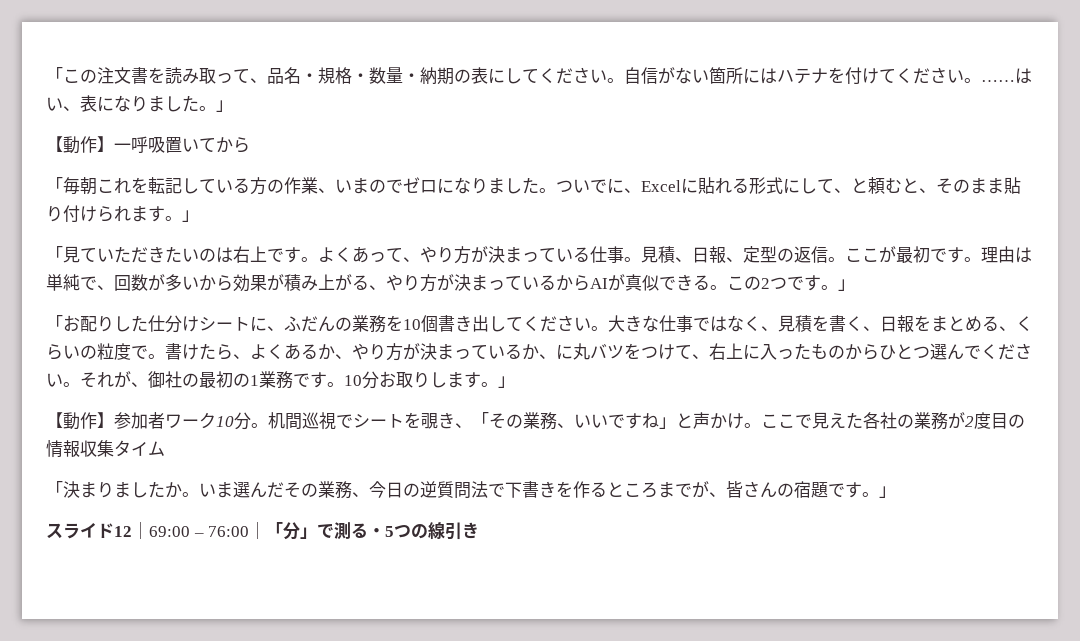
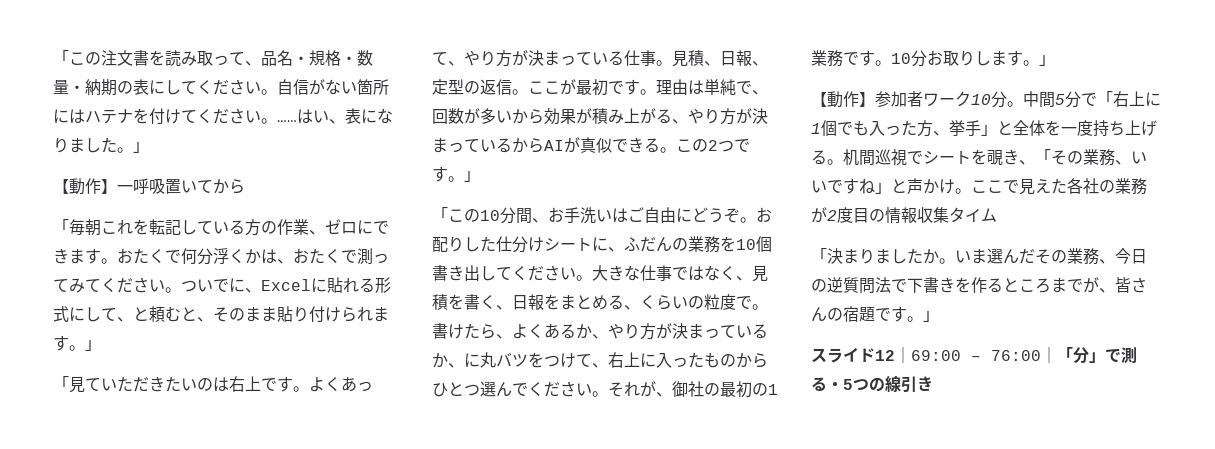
[335,177,539,194] いまのでゼロになりました -> [325,219,389,234] [53,248,389,265] [53,277,165,293] ゼロにできます。おたくで何分浮くかは、おたくで測ってみてください
(63, 322) none -> [448,207,756,224] この10分間、お手洗いはご自由にどうぞ。
(268, 425) none -> [1023,91,1161,108] [811,120,1157,137] [811,150,843,165] 中間5分で「右上に1個でも入った方、挙手」と全体を一度持ち上げる。

